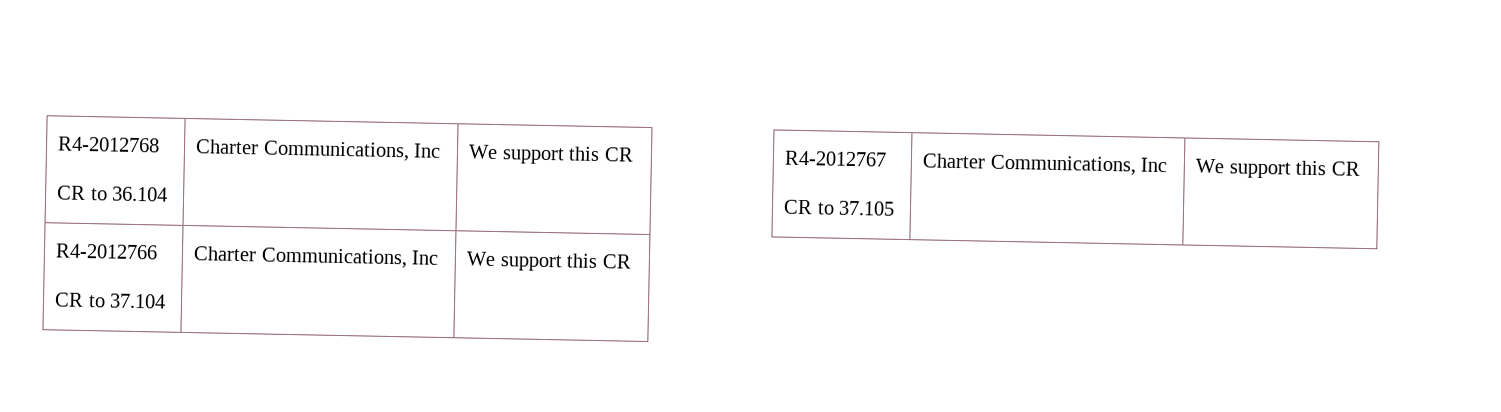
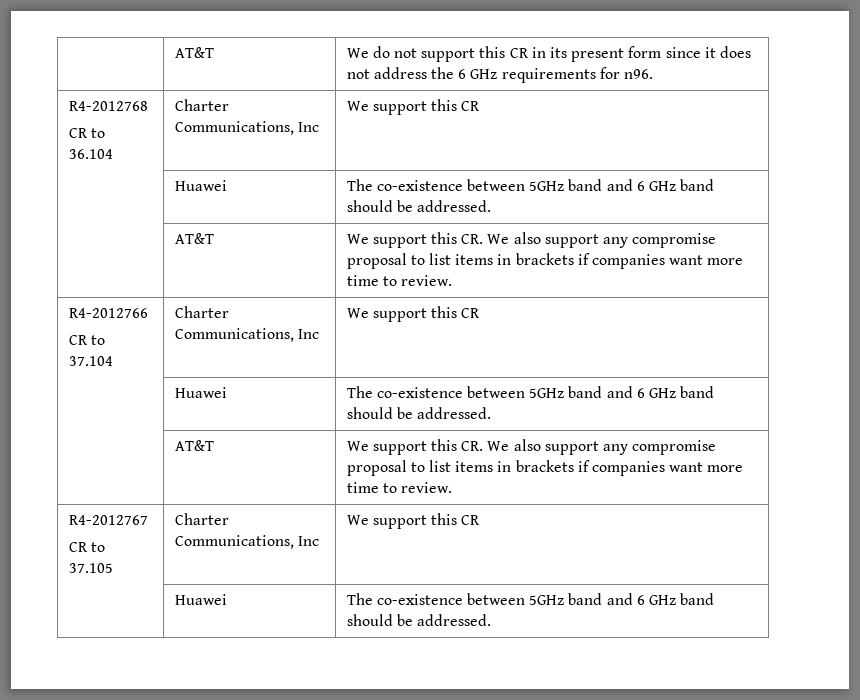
(57, 144) none -> [174,47,214,58] [346,46,751,62] [346,67,653,83] | AT&T | We do not support this CR in its present form since it does not address the 6 GHz requirements for n96. //
(634, 154) none -> [174,180,227,191] [346,179,715,191] [346,200,492,212] [174,233,214,244] [346,232,717,248] [346,253,744,269] [346,275,453,286] // | Huawei | The co-existence between 5GHz band and 6 GHz band should be addressed. // | AT&T | We support this CR. We also support any compromise proposal to list items in brackets if companies want more time to review.
(632, 261) none -> [174,387,227,398] [346,386,715,398] [346,407,492,419] [174,440,214,451] [346,439,717,455] [346,460,744,476] [346,482,453,493] // | Huawei | The co-existence between 5GHz band and 6 GHz band should be addressed. // | AT&T | We support this CR. We also support any compromise proposal to list items in brackets if companies want more time to review.
(1360, 168) none -> [174,594,227,605] [346,593,715,605] [346,614,492,626] // | Huawei | The co-existence between 5GHz band and 6 GHz band should be addressed.

